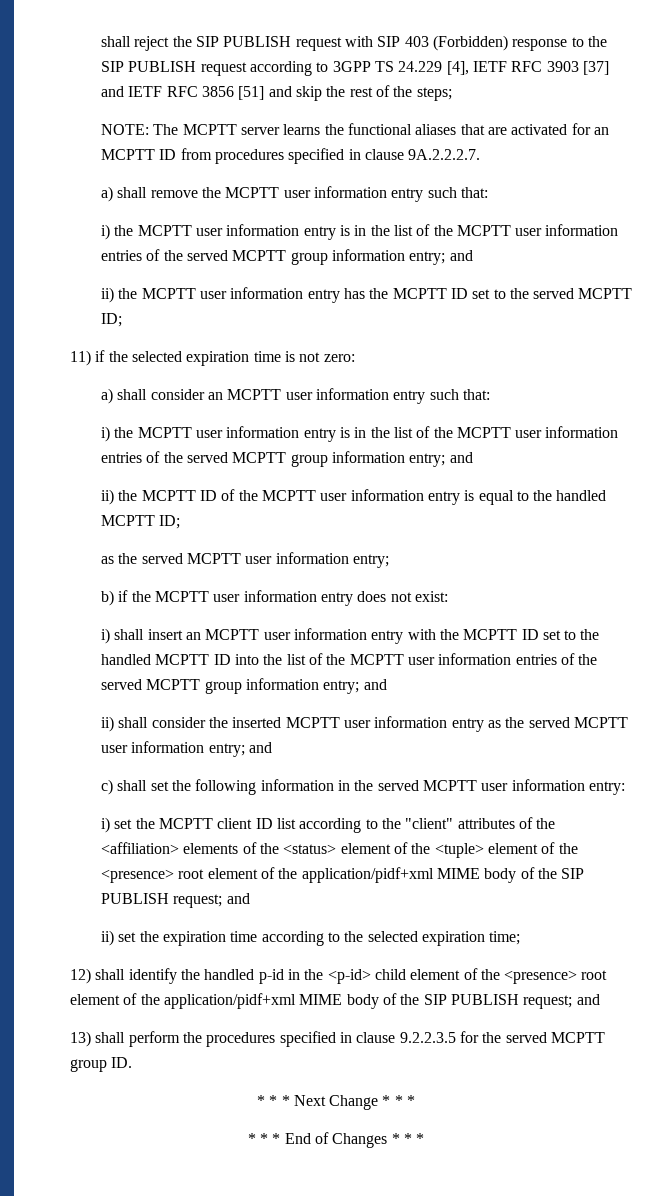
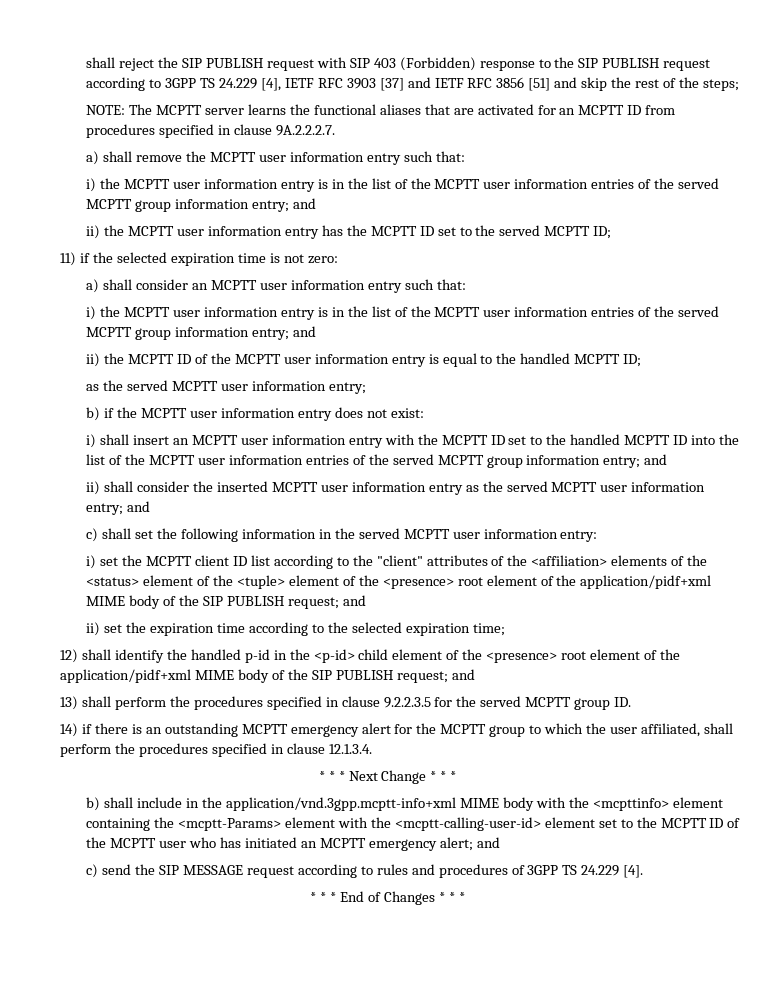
(133, 1062) none -> [60,723,733,737] [60,743,372,757] // 14) if there is an outstanding MCPTT emergency alert for the MCPTT group to which the user affiliated, shall perform the procedures specified in clause 12.1.3.4.
(416, 1100) none -> [86,797,723,811] [86,817,741,831] [86,837,500,851] [86,864,644,878] // b) shall include in the application/vnd.3gpp.mcptt-info+xml MIME body with the <mcpttinfo> element containing the <mcptt-Params> element with the <mcptt-calling-user-id> element set to the MCPTT ID of the MCPTT user who has initiated an MCPTT emergency alert; and // c) send the SIP MESSAGE request according to rules and procedures of 3GPP TS 24.229 [4].

